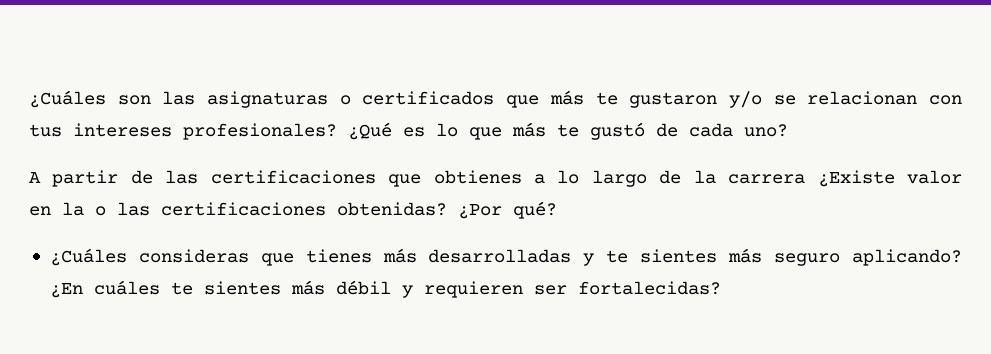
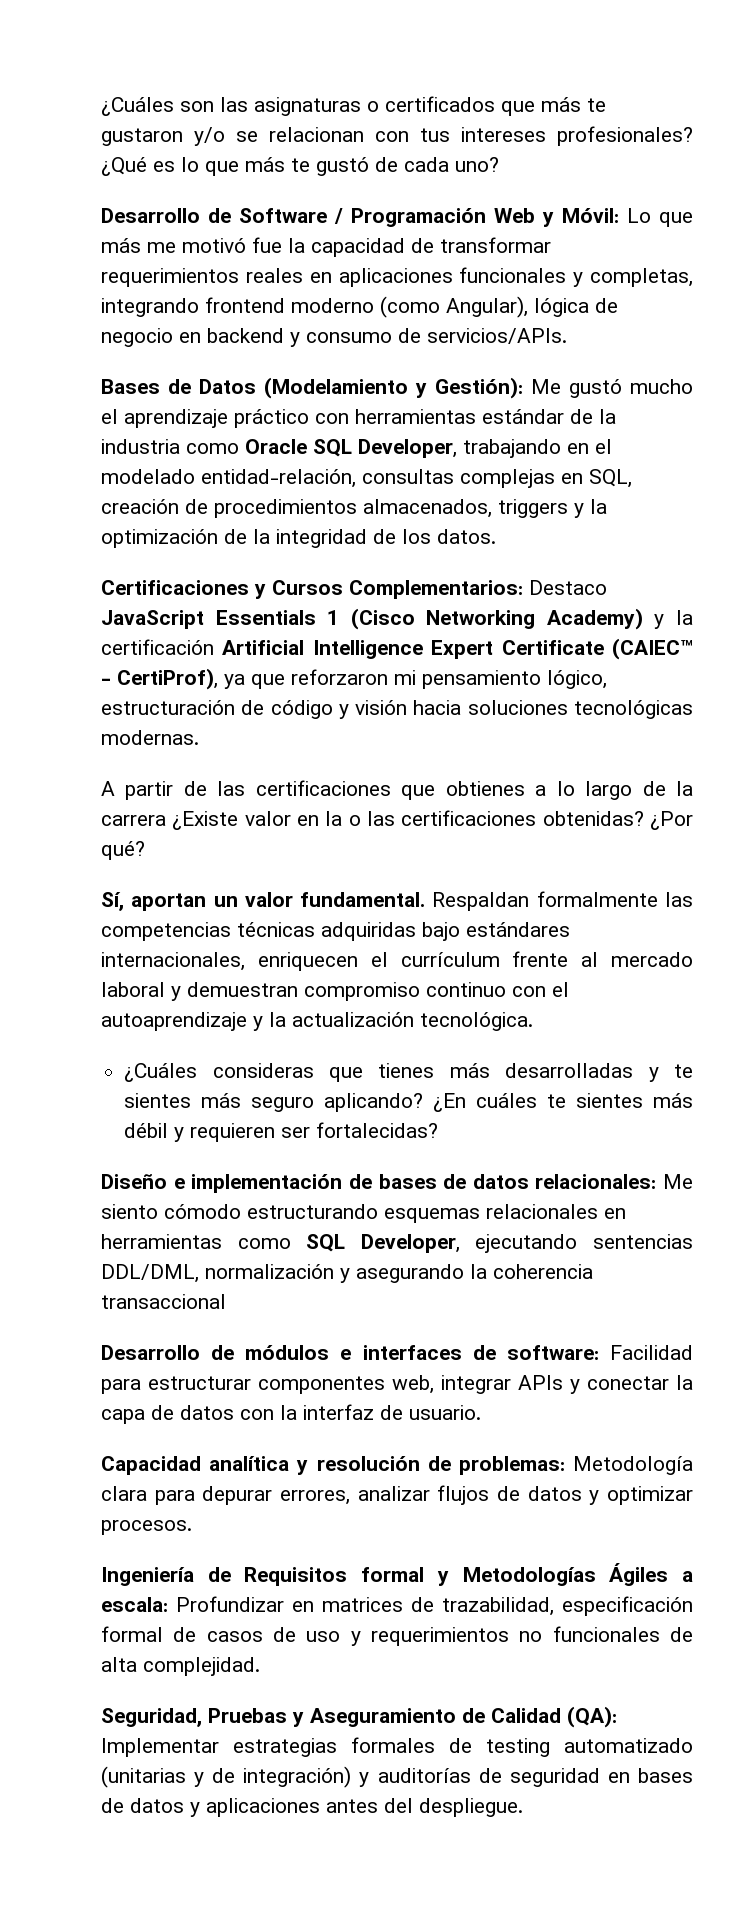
(788, 130) none -> [101,208,693,227] [101,237,551,257] [101,267,693,287] [101,296,618,318] [101,328,567,347] [101,377,693,399] [101,409,616,428] [101,439,612,458] [101,469,632,488] [101,499,607,518] [101,529,496,548] [101,580,607,599] [101,608,693,630] [101,638,693,660] [101,668,607,690] [101,700,693,719] [101,730,199,745] // Desarrollo de Software / Programación Web y Móvil: Lo que más me motivó fue la capacidad de transformar requerimientos reales en aplicaciones funcionales y completas, integrando frontend moderno (como Angular), lógica de negocio en backend y consumo de servicios/APIs. // Bases de Datos (Modelamiento y Gestión): Me gustó mucho el aprendizaje práctico con herramientas estándar de la industria como Oracle SQL Developer, trabajando en el modelado entidad-relación, consultas complejas en SQL, creación de procedimientos almacenados, triggers y la optimización de la integridad de los datos. // Certificaciones y Cursos Complementarios: Destaco JavaScript Essentials 1 (Cisco Networking Academy) y la certificación Artificial Intelligence Expert Certificate (CAIEC™ - CertiProf), ya que reforzaron mi pensamiento lógico, estructuración de código y visión hacia soluciones tecnológicas modernas.
(557, 210) none -> [101,891,693,911] [101,922,570,941] [101,951,693,971] [101,982,569,1001] [101,1012,533,1031] // Sí, aportan un valor fundamental. Respaldan formalmente las competencias técnicas adquiridas bajo estándares internacionales, enriquecen el currículum frente al mercado laboral y demuestran compromiso continuo con el autoaprendizaje y la actualización tecnológica.
(721, 288) none -> [101,1174,693,1193] [101,1204,626,1223] [101,1234,693,1253] [101,1264,593,1283] [101,1294,226,1309] [101,1345,693,1360] [101,1375,693,1394] [101,1404,481,1424] [101,1456,693,1475] [101,1485,693,1505] [101,1520,192,1535] [101,1563,693,1586] [101,1596,693,1616] [101,1626,693,1646] [101,1657,260,1676] [101,1706,617,1728] [101,1737,693,1757] [101,1766,693,1788] [101,1798,523,1817] // Diseño e implementación de bases de datos relacionales: Me siento cómodo estructurando esquemas relacionales en herramientas como SQL Developer, ejecutando sentencias DDL/DML, normalización y asegurando la coherencia transaccional // Desarrollo de módulos e interfaces de software: Facilidad para estructurar componentes web, integrar APIs y conectar la capa de datos con la interfaz de usuario. // Capacidad analítica y resolución de problemas: Metodología clara para depurar errores, analizar flujos de datos y optimizar procesos. // Ingeniería de Requisitos formal y Metodologías Ágiles a escala: Profundizar en matrices de trazabilidad, especificación formal de casos de uso y requerimientos no funcionales de alta complejidad. // Seguridad, Pruebas y Aseguramiento de Calidad (QA): Implementar estrategias formales de testing automatizado (unitarias y de integración) y auditorías de seguridad en bases de datos y aplicaciones antes del despliegue.

